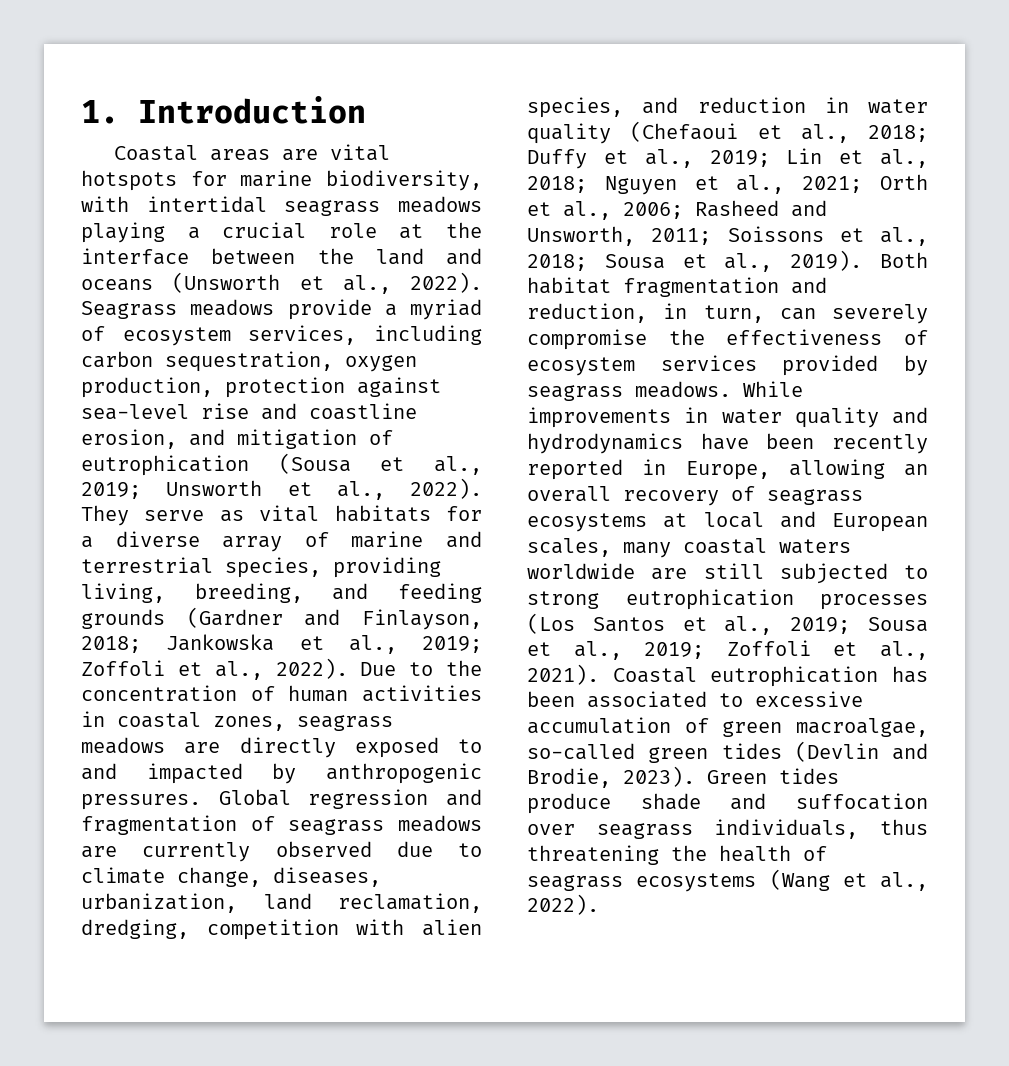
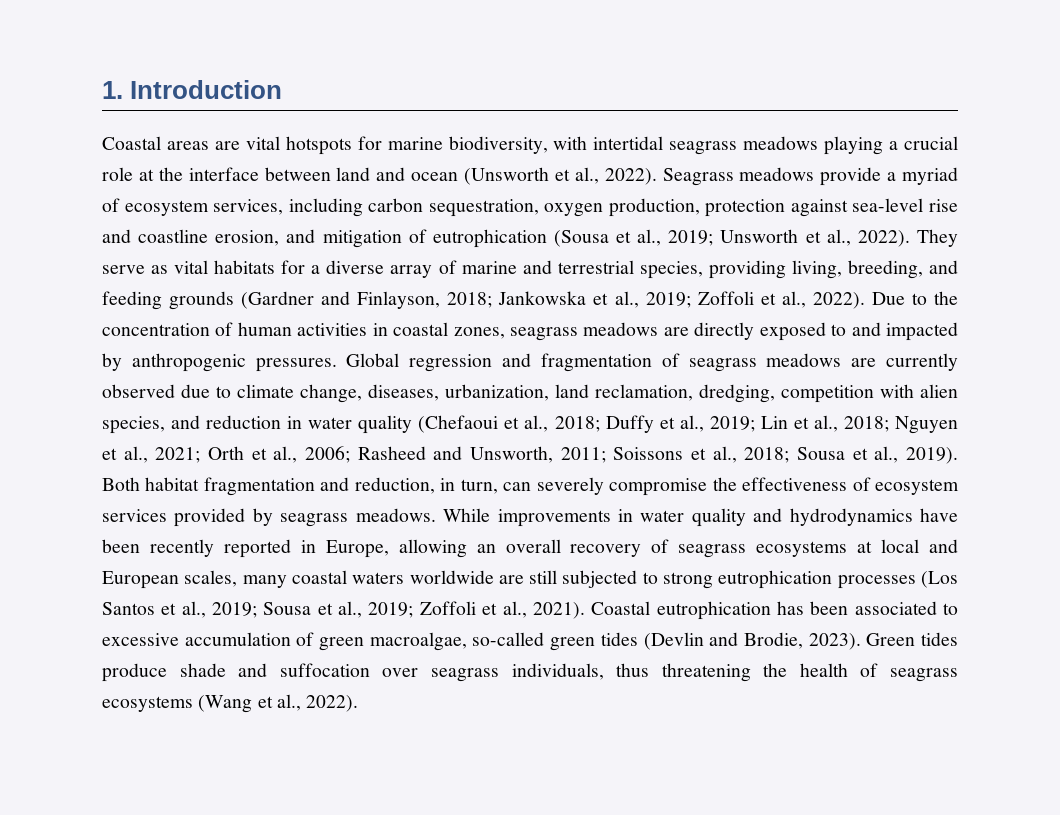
[317,248,354,264] the -> (331, 174) none
[81,279,153,291] oceans -> [411,172,459,181] ocean

